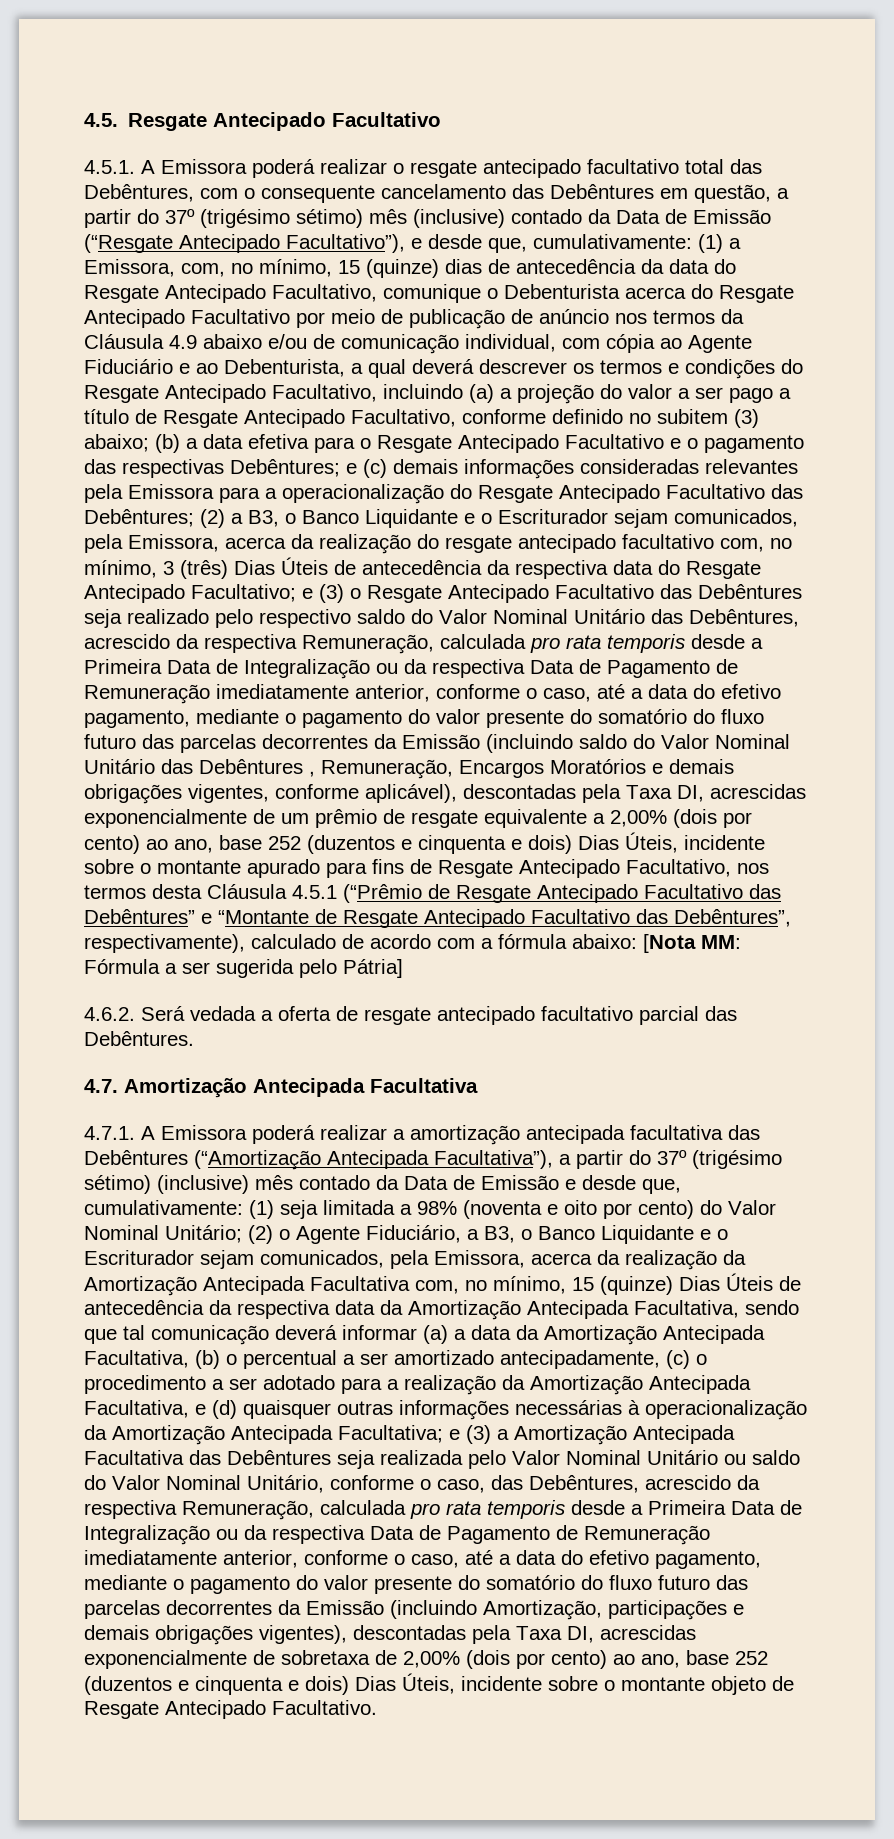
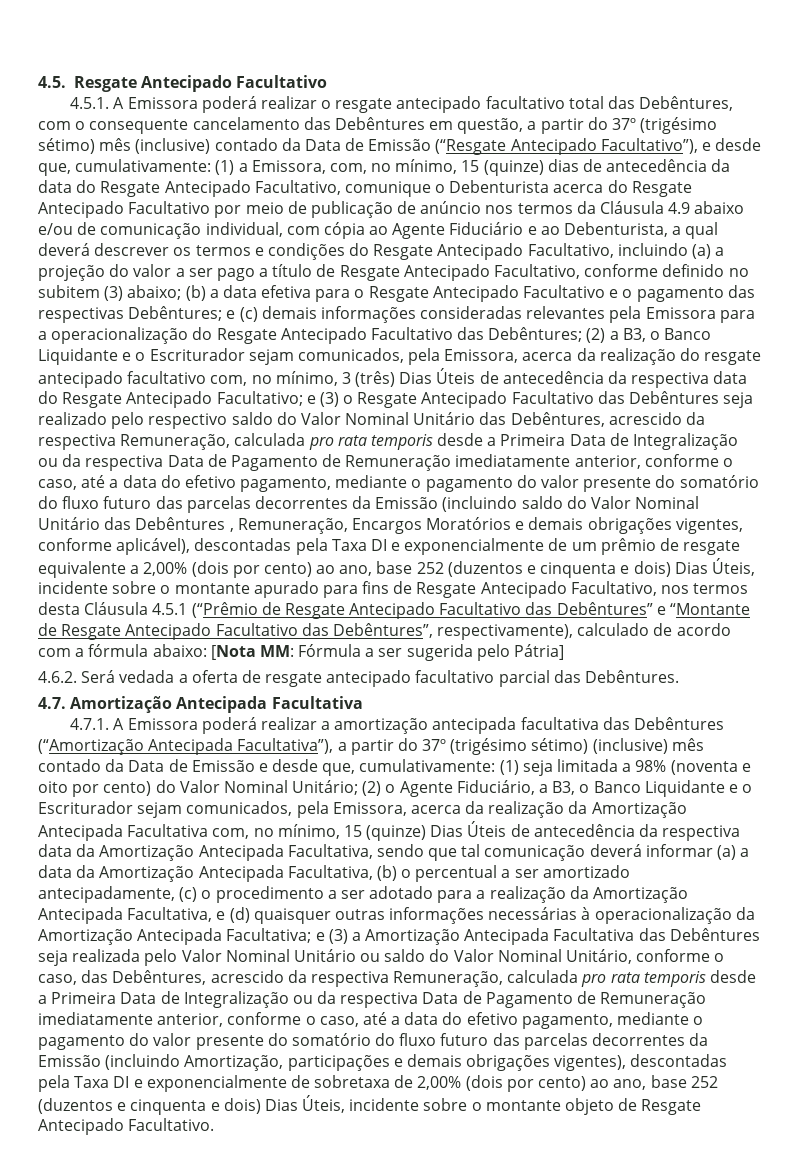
[677,784,806,802] DI, acrescidas -> [370,539,401,551] DI e
[567,1625,696,1643] DI, acrescidas -> [113,1076,143,1088] DI e

